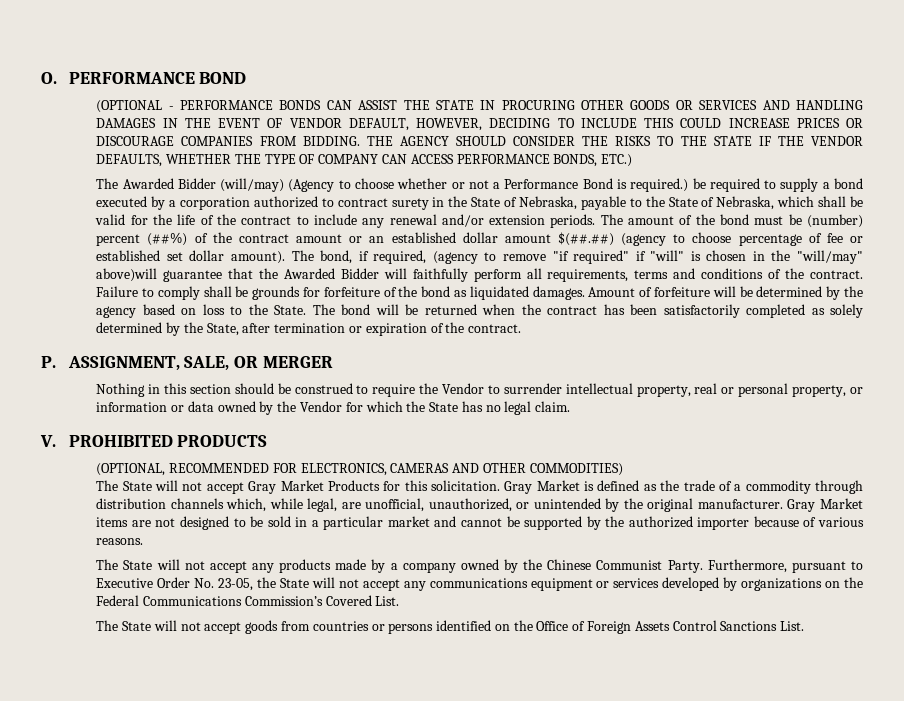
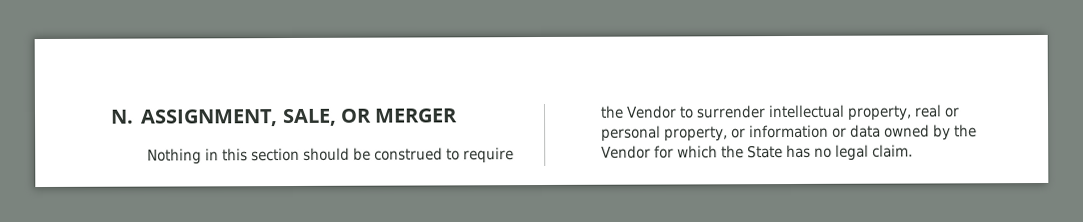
[41,72,247,84] [96,100,864,113] [96,118,863,131] [96,136,863,146] [96,154,633,167] [96,178,863,192] [96,196,863,210] [95,214,864,228] [96,232,864,246] [96,250,864,264] [96,268,864,282] [96,286,864,300] [96,304,863,318] [96,322,522,336] [41,356,56,368] O. PERFORMANCE BOND // (OPTIONAL - PERFORMANCE BONDS CAN ASSIST THE STATE IN PROCURING OTHER GOODS OR SERVICES AND HANDLING DAMAGES IN THE EVENT OF VENDOR DEFAULT, HOWEVER, DECIDING TO INCLUDE THIS COULD INCREASE PRICES OR DISCOURAGE COMPANIES FROM BIDDING. THE AGENCY SHOULD CONSIDER THE RISKS TO THE STATE IF THE VENDOR DEFAULTS, WHETHER THE TYPE OF COMPANY CAN ACCESS PERFORMANCE BONDS, ETC.) // The Awarded Bidder (will/may) (Agency to choose whether or not a Performance Bond is required.) be required to supply a bond executed by a corporation authorized to contract surety in the State of Nebraska, payable to the State of Nebraska, which shall be valid for the life of the contract to include any renewal and/or extension periods. The amount of the bond must be (number) percent (##%) of the contract amount or an established dollar amount $(##.##) (agency to choose percentage of fee or established set dollar amount). The bond, if required, (agency to remove "if required" if "will" is chosen in the "will/may" above)will guarantee that the Awarded Bidder will faithfully perform all requirements, terms and conditions of the contract. Failure to comply shall be grounds for forfeiture of the bond as liquidated damages. Amount of forfeiture will be determined by the agency based on loss to the State. The bond will be returned when the contract has been satisfactorily completed as solely determined by the State, after termination or expiration of the contract. // P. -> [110,109,134,124] N.
[40,435,268,447] [96,463,623,476] [96,480,863,494] [96,498,864,512] [96,516,864,530] [96,538,144,545] [96,559,864,573] [96,577,863,591] [96,595,400,606] [96,620,805,634] // V. PROHIBITED PRODUCTS // (OPTIONAL, RECOMMENDED FOR ELECTRONICS, CAMERAS AND OTHER COMMODITIES) // The State will not accept Gray Market Products for this solicitation. Gray Market is defined as the trade of a commodity through distribution channels which, while legal, are unofficial, unauthorized, or unintended by the original manufacturer. Gray Market items are not designed to be sold in a particular market and cannot be supported by the authorized importer because of various reasons. // The State will not accept any products made by a company owned by the Chinese Communist Party. Furthermore, pursuant to Executive Order No. 23-05, the State will not accept any communications equipment or services developed by organizations on the Federal Communications Commission’s Covered List. // The State will not accept goods from countries or persons identified on the Office of Foreign Assets Control Sanctions List. -> (913, 151) none

